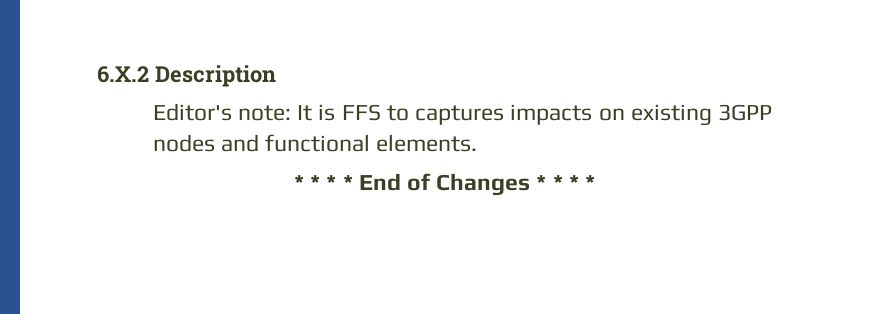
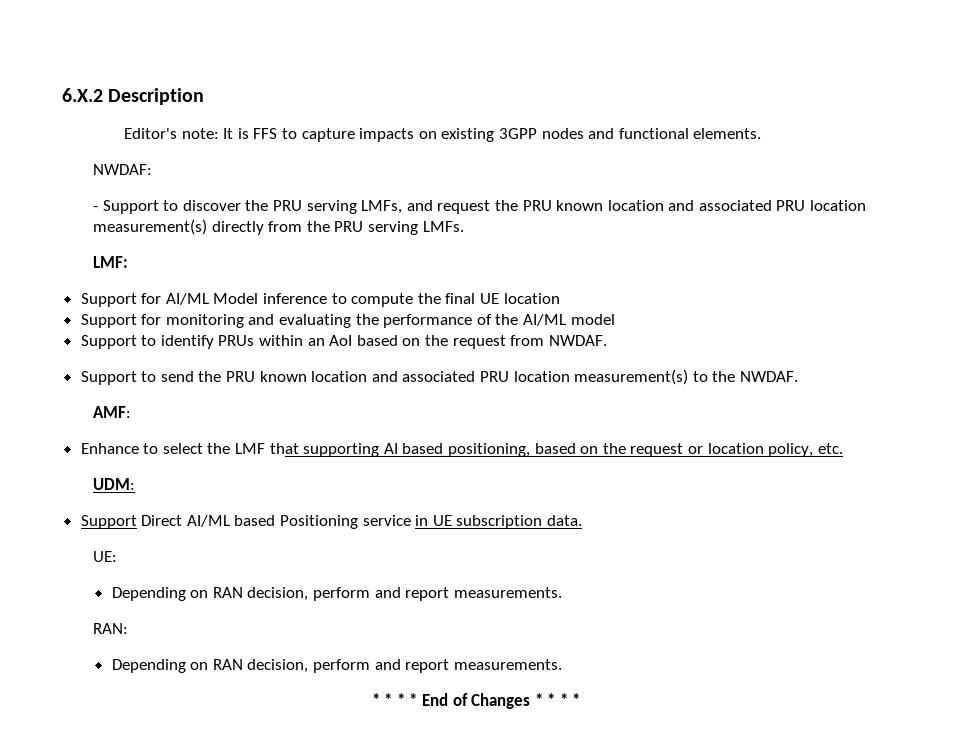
[415,105,505,125] captures -> [301,128,355,142] capture
(478, 143) none -> [93,164,153,175] [93,200,867,214] [93,219,464,235] [93,256,129,268] [80,293,560,307] [80,314,615,328] [80,335,607,349] [80,369,798,385] [93,406,132,418] [80,443,843,457] [93,478,136,490] [80,515,583,529] [93,551,118,562] [111,587,562,601] [93,623,129,634] [111,659,562,673] // NWDAF: // - Support to discover the PRU serving LMFs, and request the PRU known location and associated PRU location measurement(s) directly from the PRU serving LMFs. // LMF: // Support for AI/ML Model inference to compute the final UE location // Support for monitoring and evaluating the performance of the AI/ML model // Support to identify PRUs within an AoI based on the request from NWDAF. // Support to send the PRU known location and associated PRU location measurement(s) to the NWDAF. // AMF: // Enhance to select the LMF that supporting AI based positioning, based on the request or location policy, etc. // UDM: // Support Direct AI/ML based Positioning service in UE subscription data. // UE: // Depending on RAN decision, perform and report measurements. // RAN: // Depending on RAN decision, perform and report measurements.

